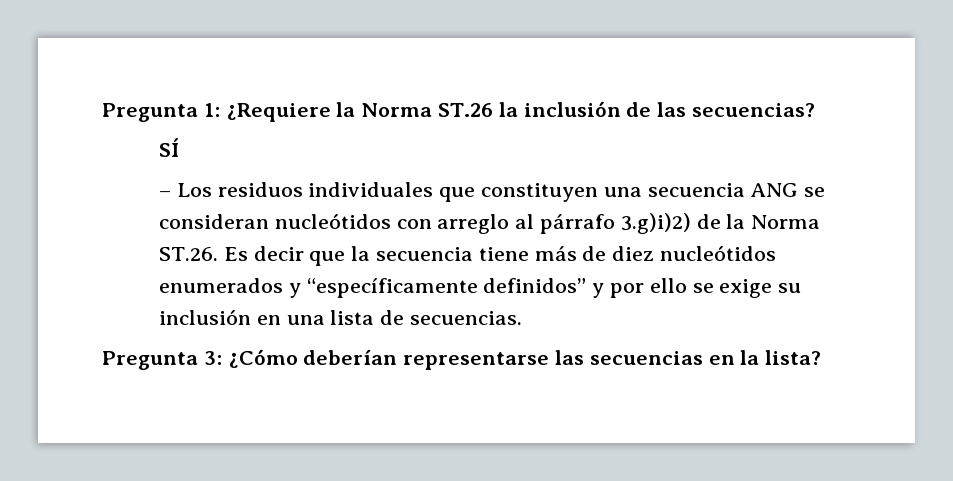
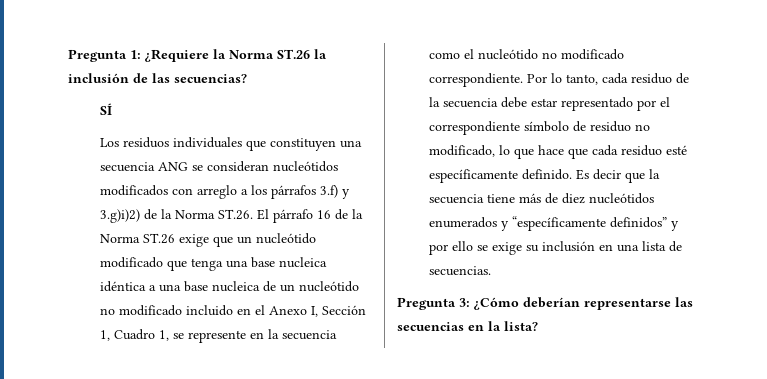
[158,191,171,197] – -> (112, 109) none
(391, 221) none -> [99,185,168,196] modificados
[515,214,615,234] al párrafo -> [240,185,350,199] a los párrafos 3.f) y
(218, 254) none -> [256,209,363,223] [99,233,316,247] [99,257,327,271] [99,281,359,292] [99,305,366,317] [99,329,337,343] [428,49,624,60] [428,73,689,87] [428,97,670,111] [428,121,650,135] [428,145,687,159] [428,169,572,183] El párrafo 16 de la Norma ST.26 exige que un nucleótido modificado que tenga una base nucleica idéntica a una base nucleica de un nucleótido no modificado incluido en el Anexo I, Sección 1, Cuadro 1, se represente en la secuencia como el nucleótido no modificado correspondiente. Por lo tanto, cada residuo de la secuencia debe estar representado por el correspondiente símbolo de residuo no modificado, lo que hace que cada residuo esté específicamente definido.

